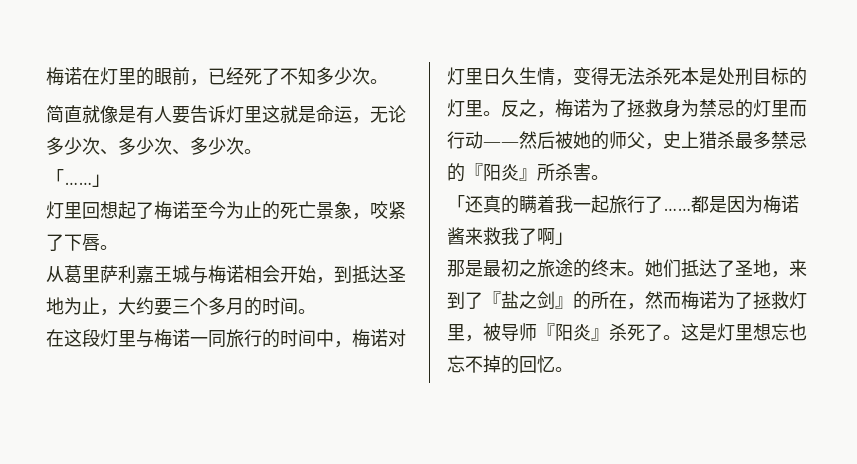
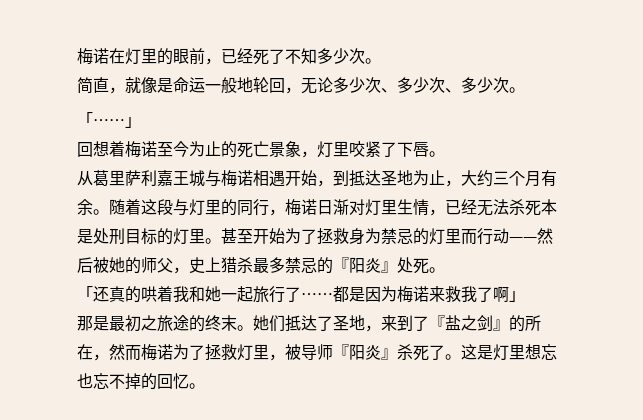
[82,105,352,124] 就像是有人要告诉灯里这就是命运 -> [109,77,285,94] ，就像是命运一般地轮回
[46,201,154,219] 灯里回想起了 -> [77,141,125,157] 回想着
(370, 216) none -> [317,141,349,158] 灯里
[262,265,280,283] 会 -> [269,170,285,187] 遇
[154,297,316,316] [46,329,406,348] [447,67,609,86] 要三个多月的时间。 // 在这段灯里与梅诺一同旅行的时间中，梅诺对灯里日久生情，变得 -> [493,170,557,187] [77,199,477,216] 三个月有余。随着这段与灯里的同行，梅诺日渐对灯里生情，已经
[501,99,591,118] 反之，梅诺 -> [221,228,285,244] 甚至开始
[537,163,591,181] 所杀害 -> [397,257,429,274] 处死
[519,195,573,213] 瞒着我 -> [141,286,221,302] 哄着我和她
[447,227,465,245] 酱 -> (429, 294) none

